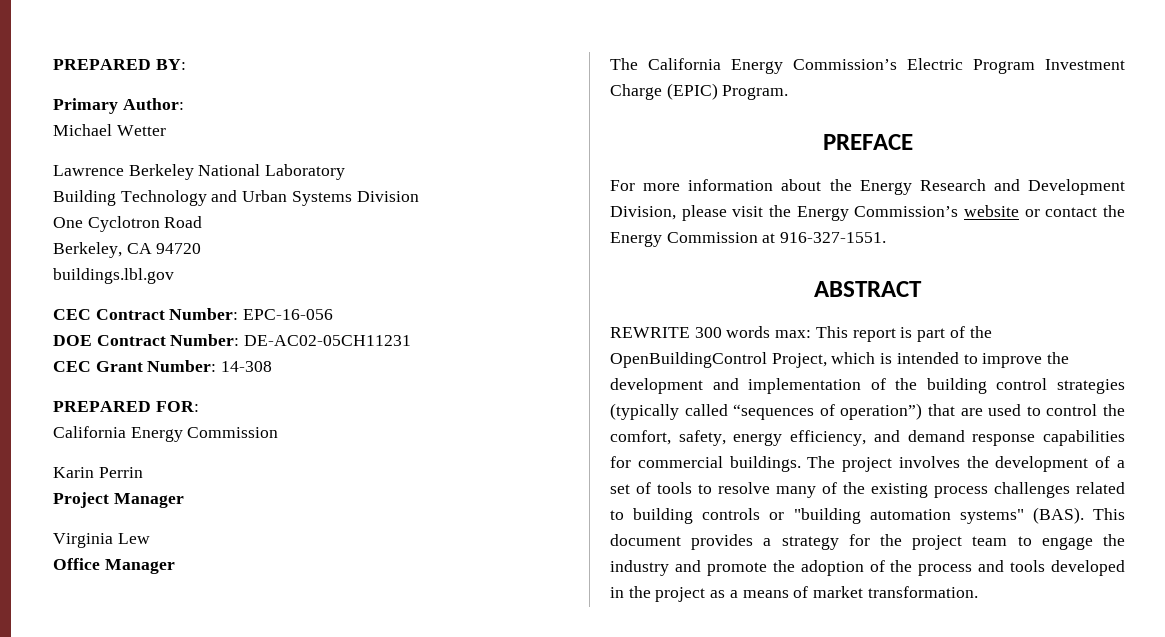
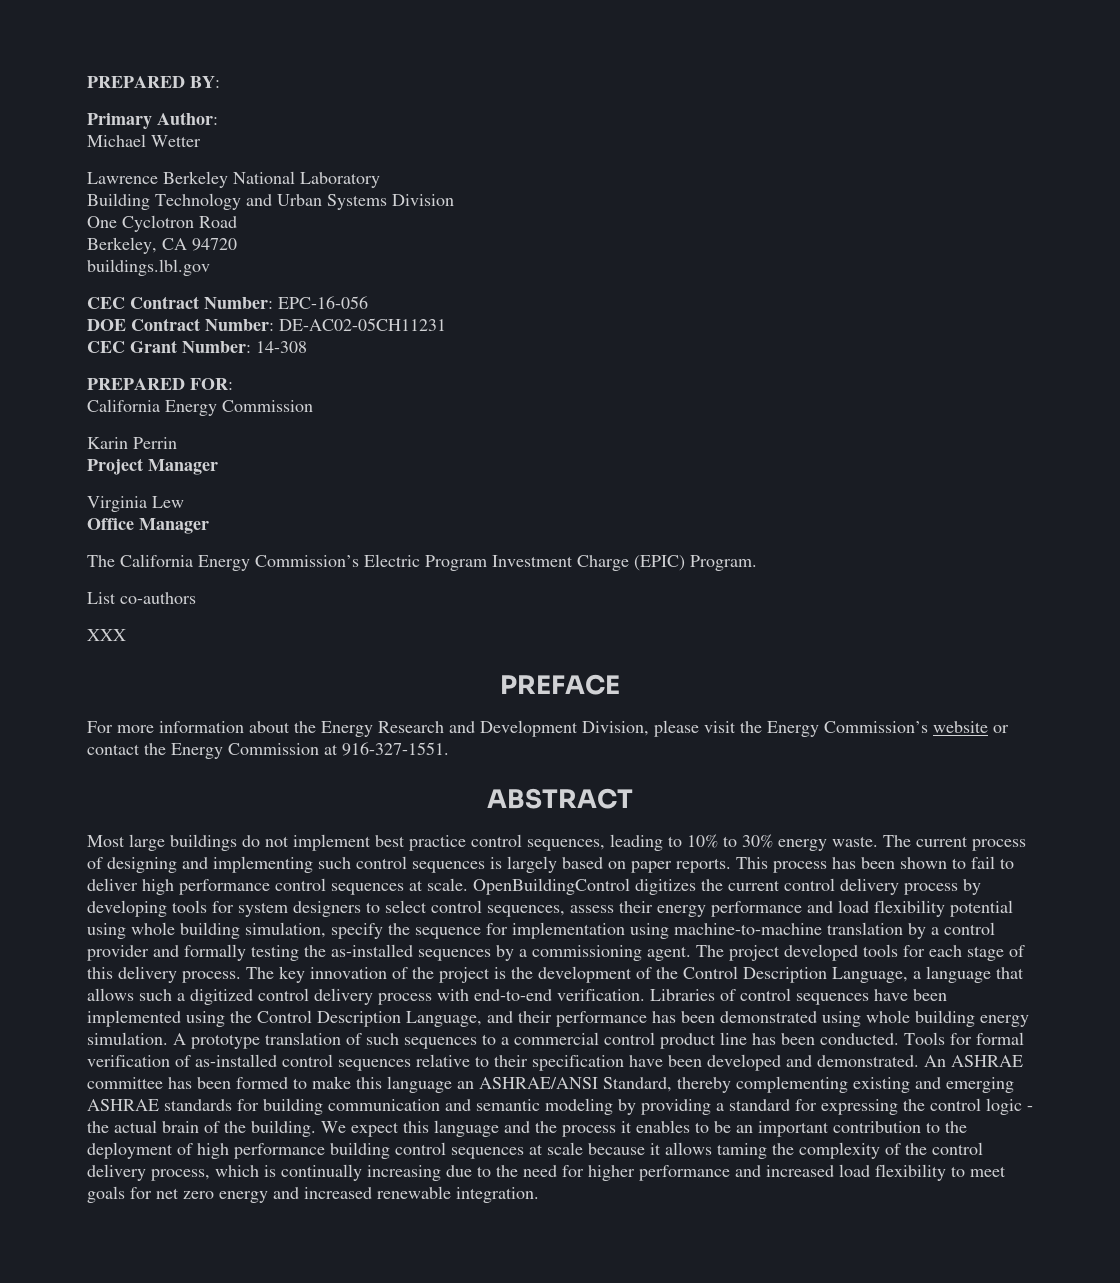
(789, 92) none -> [87,592,196,604] [87,629,126,641] // List co-authors // XXX
[610,326,992,342] [610,352,1070,368] [610,378,1125,394] [610,403,1125,420] [610,430,1125,446] [610,456,1125,472] [610,482,1125,498] [610,507,1125,524] [610,534,1125,550] [610,560,1125,576] [610,586,978,602] REWRITE 300 words max: This report is part of the OpenBuildingControl Project, which is intended to improve the development and implementation of the building control strategies (typically called “sequences of operation”) that are used to control the comfort, safety, energy efficiency, and demand response capabilities for commercial buildings. The project involves the development of a set of tools to resolve many of the existing process challenges related to building controls or "building automation systems" (BAS). This document provides a strategy for the project team to engage the industry and promote the adoption of the process and tools developed in the project as a means of market transformation. -> [87,834,1026,851] [87,856,1014,873] [87,878,981,895] [87,900,1013,917] [87,922,995,939] [87,944,1025,961] [87,966,1024,983] [87,988,947,1005] [87,1010,1029,1027] [87,1032,1024,1049] [87,1054,1023,1071] [87,1076,1014,1093] [87,1098,1033,1115] [87,1120,967,1137] [87,1142,983,1159] [87,1164,1006,1181] [87,1186,539,1203] Most large buildings do not implement best practice control sequences, leading to 10% to 30% energy waste. The current process of designing and implementing such control sequences is largely based on paper reports. This process has been shown to fail to deliver high performance control sequences at scale. OpenBuildingControl digitizes the current control delivery process by developing tools for system designers to select control sequences, assess their energy performance and load flexibility potential using whole building simulation, specify the sequence for implementation using machine-to-machine translation by a control provider and formally testing the as-installed sequences by a commissioning agent. The project developed tools for each stage of this delivery process. The key innovation of the project is the development of the Control Description Language, a language that allows such a digitized control delivery process with end-to-end verification. Libraries of control sequences have been implemented using the Control Description Language, and their performance has been demonstrated using whole building energy simulation. A prototype translation of such sequences to a commercial control product line has been conducted. Tools for formal verification of as-installed control sequences relative to their specification have been developed and demonstrated. An ASHRAE committee has been formed to make this language an ASHRAE/ANSI Standard, thereby complementing existing and emerging ASHRAE standards for building communication and semantic modeling by providing a standard for expressing the control logic - the actual brain of the building. We expect this language and the process it enables to be an important contribution to the deployment of high performance building control sequences at scale because it allows taming the complexity of the control delivery process, which is continually increasing due to the need for higher performance and increased load flexibility to meet goals for net zero energy and increased renewable integration.

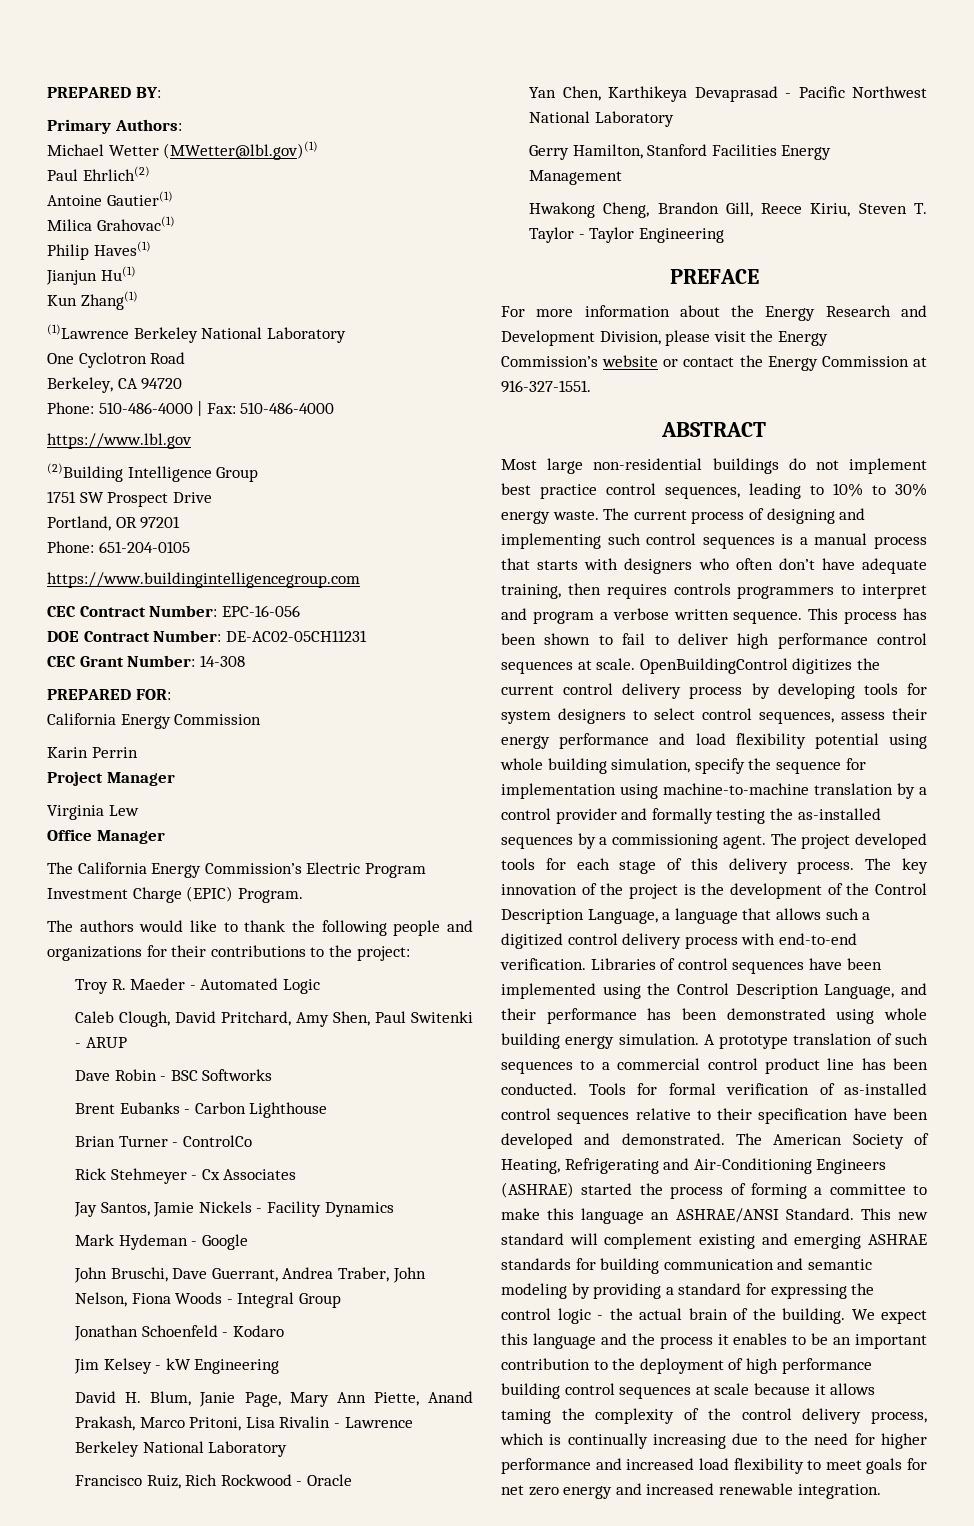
[157,112,218,125] Author: -> [114,119,182,131] Authors:
[87,171,380,188] [87,193,454,210] // Lawrence Berkeley National Laboratory // Building Technology and Urban Systems Division -> [163,141,319,160] [47,166,150,181] [47,191,173,206] [47,216,175,231] [47,241,151,260] [46,266,136,285] [47,291,138,310] [47,324,346,343] (MWetter@lbl.gov)(1) // Paul Ehrlich(2) // Antoine Gautier(1) // Milica Grahovac(1) // Philip Haves(1) // Jianjun Hu(1) // Kun Zhang(1) // (1)Lawrence Berkeley National Laboratory
[87,259,210,276] buildings.lbl.gov -> [47,401,335,416] [47,433,192,449] [47,463,259,482] [47,491,212,507] [47,516,181,531] [47,541,190,553] [47,572,360,588] Phone: 510-486-4000 | Fax: 510-486-4000 // https://www.lbl.gov // (2)Building Intelligence Group // 1751 SW Prospect Drive // Portland, OR 97201 // Phone: 651-204-0105 // https://www.buildingintelligencegroup.com
[87,592,196,604] [87,629,126,641] List co-authors // XXX -> [47,920,473,936] [47,945,410,961] [75,978,321,994] [75,1011,473,1027] [75,1037,127,1048] [75,1069,273,1081] [75,1102,328,1118] [75,1135,252,1147] [75,1168,297,1184] [74,1201,394,1217] [75,1234,248,1250] [74,1267,426,1283] [75,1292,342,1308] [74,1325,284,1341] [74,1358,280,1374] [75,1391,473,1407] [75,1416,413,1431] [75,1441,288,1457] [75,1474,353,1489] [529,86,927,102] [529,111,674,127] [529,144,832,160] [529,170,623,185] [529,202,927,218] [529,227,724,243] The authors would like to thank the following people and organizations for their contributions to the project: // Troy R. Maeder - Automated Logic // Caleb Clough, David Pritchard, Amy Shen, Paul Switenki - ARUP // Dave Robin - BSC Softworks // Brent Eubanks - Carbon Lighthouse // Brian Turner - ControlCo // Rick Stehmeyer - Cx Associates // Jay Santos, Jamie Nickels - Facility Dynamics // Mark Hydeman - Google // John Bruschi, Dave Guerrant, Andrea Traber, John Nelson, Fiona Woods - Integral Group // Jonathan Schoenfeld - Kodaro // Jim Kelsey - kW Engineering // David H. Blum, Janie Page, Mary Ann Piette, Anand Prakash, Marco Pritoni, Lisa Rivalin - Lawrence Berkeley National Laboratory // Francisco Ruiz, Rich Rockwood - Oracle // Yan Chen, Karthikeya Devaprasad - Pacific Northwest National Laboratory // Gerry Hamilton, Stanford Facilities Energy Management // Hwakong Cheng, Brandon Gill, Reece Kiriu, Steven T. Taylor - Taylor Engineering
(165, 842) none -> [593,458,703,470] non-residential
[507,856,731,873] largely based on paper reports. -> [799,533,927,549] [501,558,927,574] [501,583,927,599] [501,608,803,624] a manual process that starts with designers who often don’t have adequate training, then requires controls programmers to interpret and program a verbose written sequence.
[924,1055,1023,1067] [87,1077,288,1089] An ASHRAE committee has been formed -> [736,1133,929,1149] [501,1158,887,1174] [501,1182,906,1199] The American Society of Heating, Refrigerating and Air-Conditioning Engineers (ASHRAE) started the process of forming a committee
[603,1076,848,1093] Standard, thereby complementing -> [785,1208,928,1220] [501,1233,693,1249] Standard. This new standard will complement

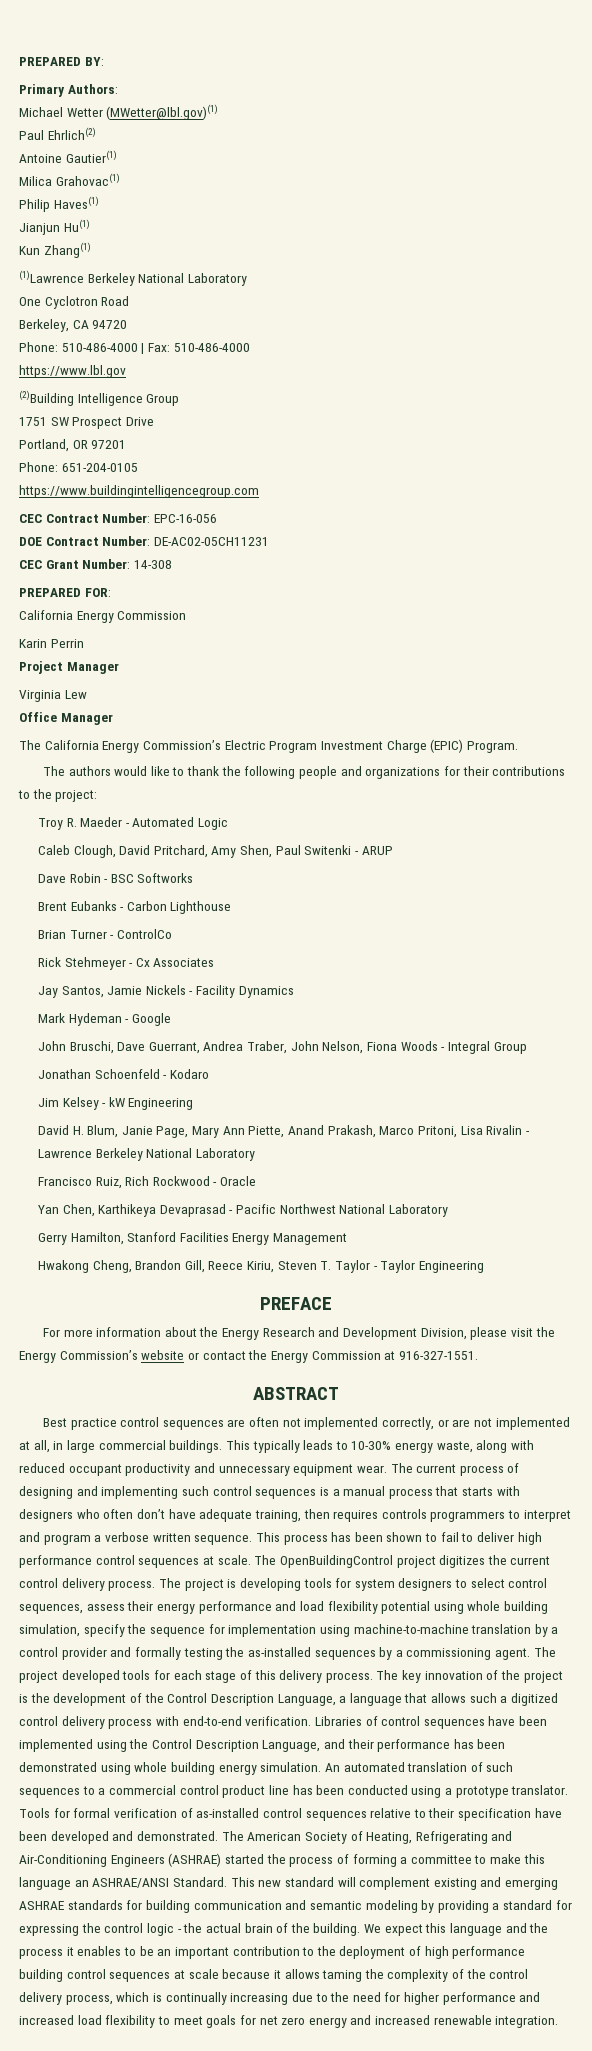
[501,458,927,474] [501,483,927,499] [501,510,599,524] Most large non-residential buildings do not implement best practice control sequences, leading to 10% to 30% energy waste. -> [42,1417,570,1430] [19,1440,535,1453] [19,1463,387,1476] Best practice control sequences are often not implemented correctly, or are not implemented at all, in large commercial buildings. This typically leads to 10-30% energy waste, along with reduced occupant productivity and unnecessary equipment wear.
[639,658,788,674] OpenBuildingControl -> [254,1555,436,1568] The OpenBuildingControl project
[689,683,770,699] process by -> [108,1578,237,1591] process. The project is
[703,1034,789,1049] A prototype -> [324,1762,405,1772] An automated
[501,1083,577,1095] conducted. -> [347,1785,569,1798] conducted using a prototype translator.

